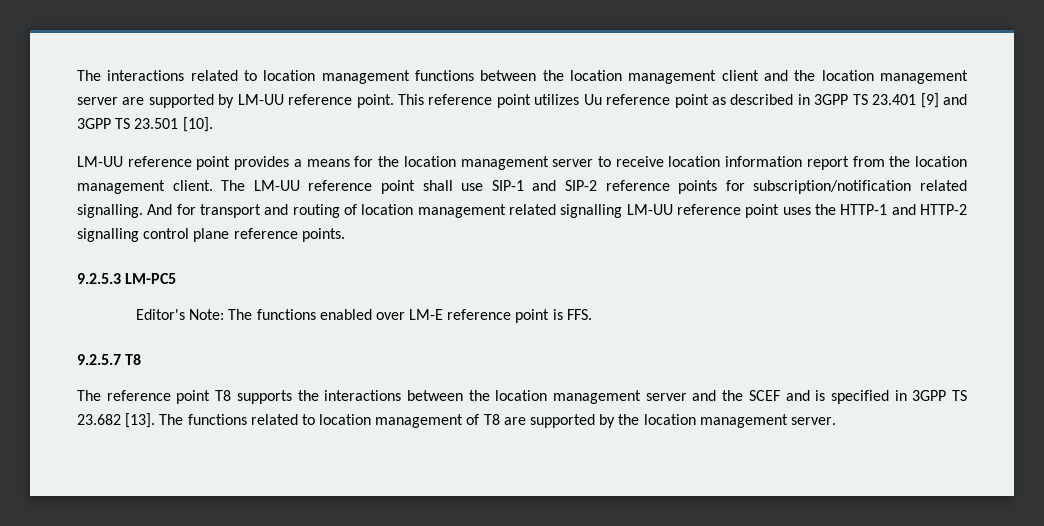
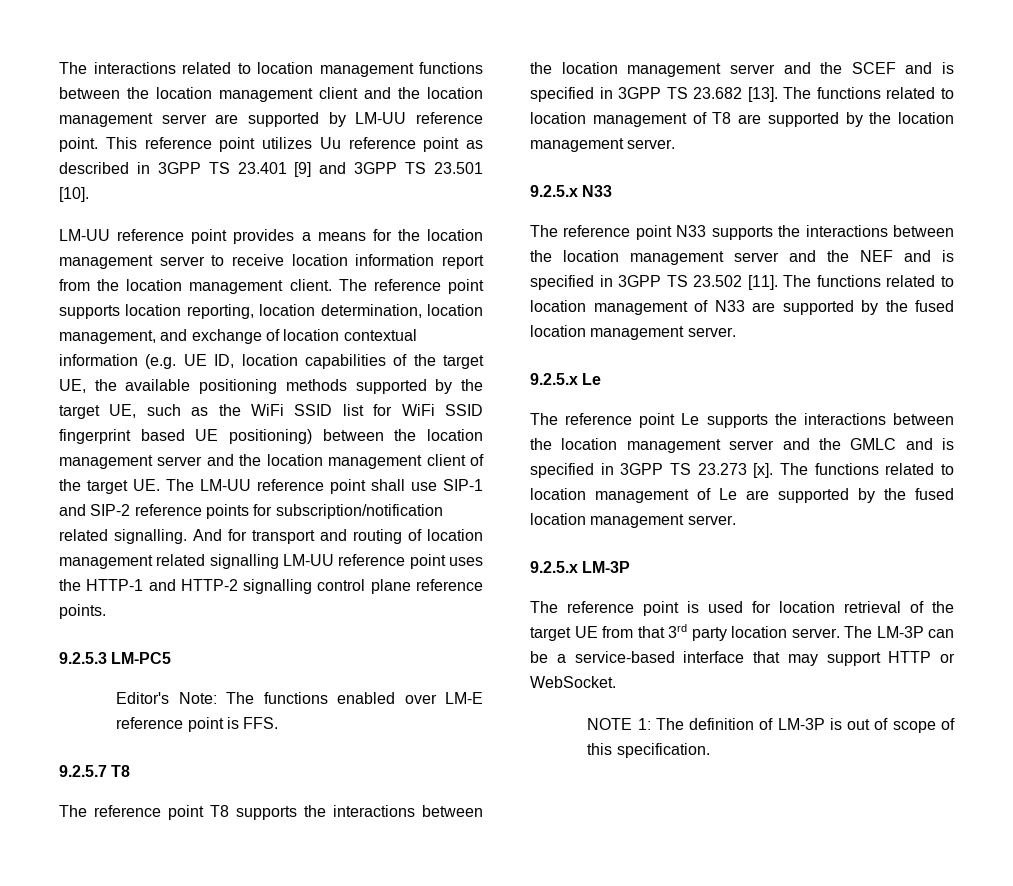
(246, 185) none -> [373,279,485,294] [59,304,484,319] [59,329,417,344] [59,354,484,369] [59,379,484,394] [59,404,483,419] [59,429,484,444] [59,454,484,469] [59,479,194,494] reference point supports location reporting, location determination, location management, and exchange of location contextual information (e.g. UE ID, location capabilities of the target UE, the available positioning methods supported by the target UE, such as the WiFi SSID list for WiFi SSID fingerprint based UE positioning) between the location management server and the location management client of the target UE. The
(836, 421) none -> [530,185,613,197] [530,225,955,240] [530,250,954,265] [530,275,954,290] [530,300,954,315] [530,325,736,340] [530,373,602,385] [530,413,954,428] [530,438,954,453] [530,463,954,478] [530,488,954,503] [530,513,736,528] [530,561,631,573] [530,601,954,616] [530,624,954,641] [530,651,955,666] [530,676,616,688] [587,718,955,733] [587,743,710,758] // 9.2.5.x N33 // The reference point N33 supports the interactions between the location management server and the NEF and is specified in 3GPP TS 23.502 [11]. The functions related to location management of N33 are supported by the fused location management server. // 9.2.5.x Le // The reference point Le supports the interactions between the location management server and the GMLC and is specified in 3GPP TS 23.273 [x]. The functions related to location management of Le are supported by the fused location management server. // 9.2.5.x LM-3P // The reference point is used for location retrieval of the target UE from that 3rd party location server. The LM-3P can be a service-based interface that may support HTTP or WebSocket. // NOTE 1: The definition of LM-3P is out of scope of this specification.

